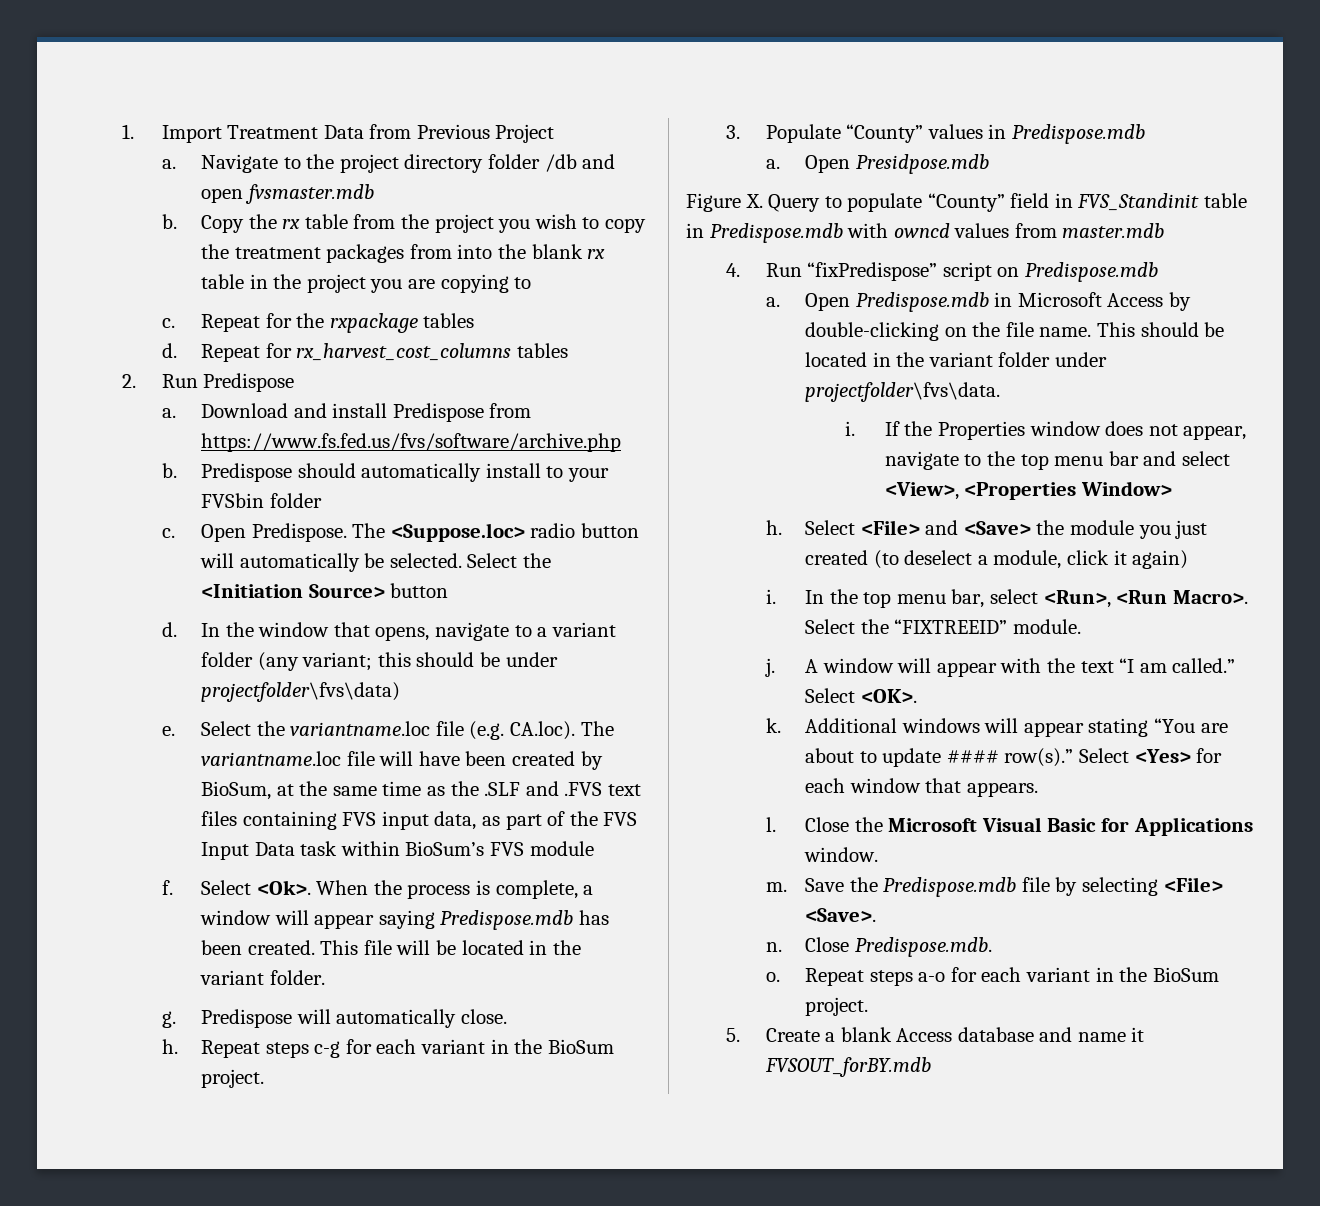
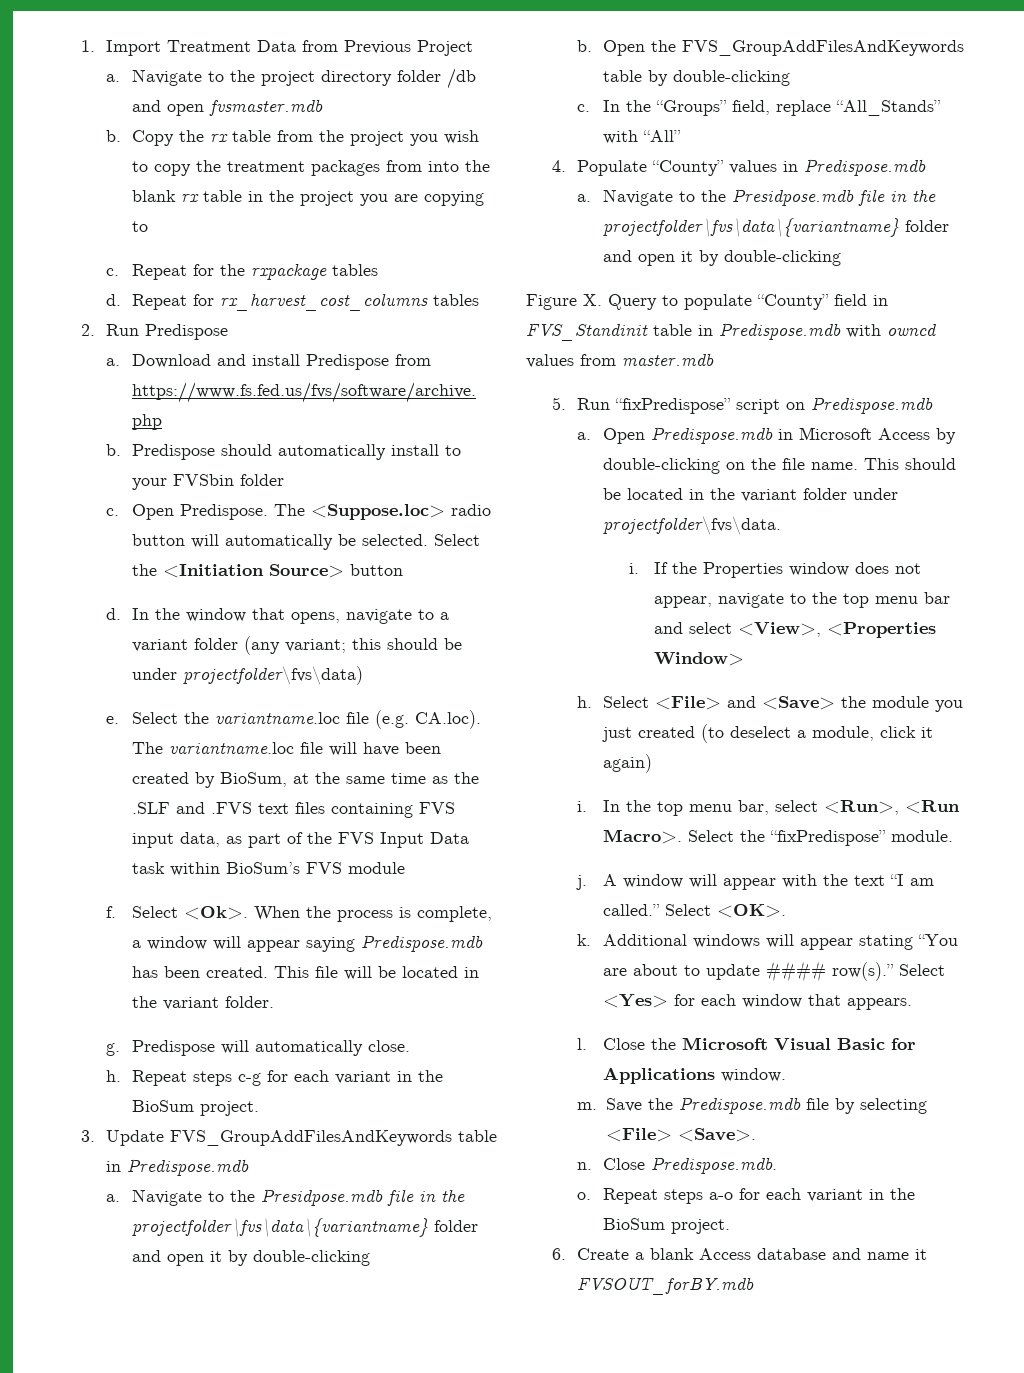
(740, 132) none -> [106,1130,498,1146] [106,1159,250,1176] [106,1189,466,1206] [132,1218,479,1237] [132,1250,371,1266] [577,40,965,56] [603,70,791,86] [577,100,942,116] [603,130,682,144] [551,160,566,172] Update FVS_GroupAddFilesAndKeywords table in Predispose.mdb // a. Navigate to the Presidpose.mdb file in the projectfolder\fvs\data\{variantname} folder and open it by double-clicking // b. Open the FVS_GroupAddFilesAndKeywords table by double-clicking // c. In the “Groups” field, replace “All_Stands” with “All” // 4.
[805,154,989,174] Open Presidpose.mdb -> [603,189,937,206] [603,218,950,237] [603,250,842,266] Navigate to the Presidpose.mdb file in the projectfolder\fvs\data\{variantname} folder and open it by double-clicking
[725,263,740,277] 4. -> [551,397,566,410] 5.
[894,619,1008,634] “FIXTREEID” -> [770,830,887,846] “fixPredispose”
[725,1028,740,1042] 5. -> [551,1248,566,1260] 6.

